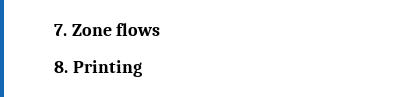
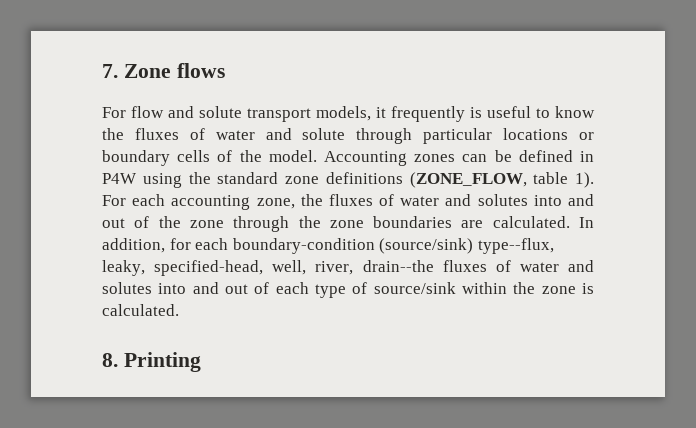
(161, 29) none -> [102,106,595,122] [102,128,594,144] [102,150,594,166] [102,172,594,188] [102,194,594,210] [102,216,594,232] [102,238,554,254] [102,260,594,276] [102,282,594,298] [102,304,179,316] // For flow and solute transport models, it frequently is useful to know the fluxes of water and solute through particular locations or boundary cells of the model. Accounting zones can be defined in P4W using the standard zone definitions (ZONE_FLOW, table 1). For each accounting zone, the fluxes of water and solutes into and out of the zone through the zone boundaries are calculated. In addition, for each boundary-condition (source/sink) type--flux, leaky, specified-head, well, river, drain--the fluxes of water and solutes into and out of each type of source/sink within the zone is calculated.

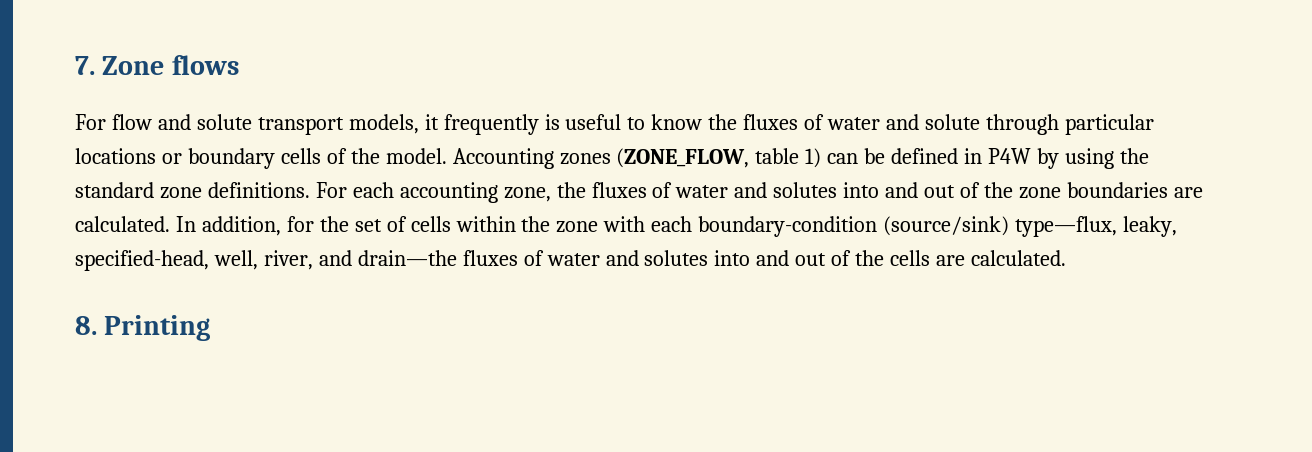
(456, 158) none -> [616,148,822,168] (ZONE_FLOW, table 1)
(137, 178) none -> [1036,148,1059,169] by
[325,172,594,188] definitions (ZONE_FLOW, table 1). -> [207,182,310,198] definitions.
[233,216,364,232] through the zone -> (1061, 193) none
(191, 244) none -> [319,216,646,233] the set of cells within the zone with
[477,238,554,254] type--flux, -> [1015,216,1118,237] type—flux,
[362,260,594,272] [102,282,594,298] drain--the fluxes of water and solutes into and out of each type of source/sink within the zone is -> [318,250,966,266] and drain—the fluxes of water and solutes into and out of the cells are

